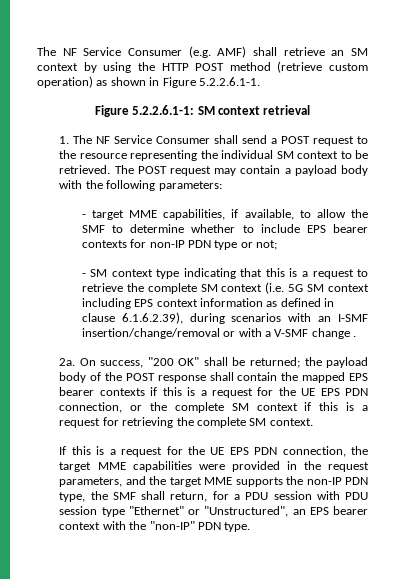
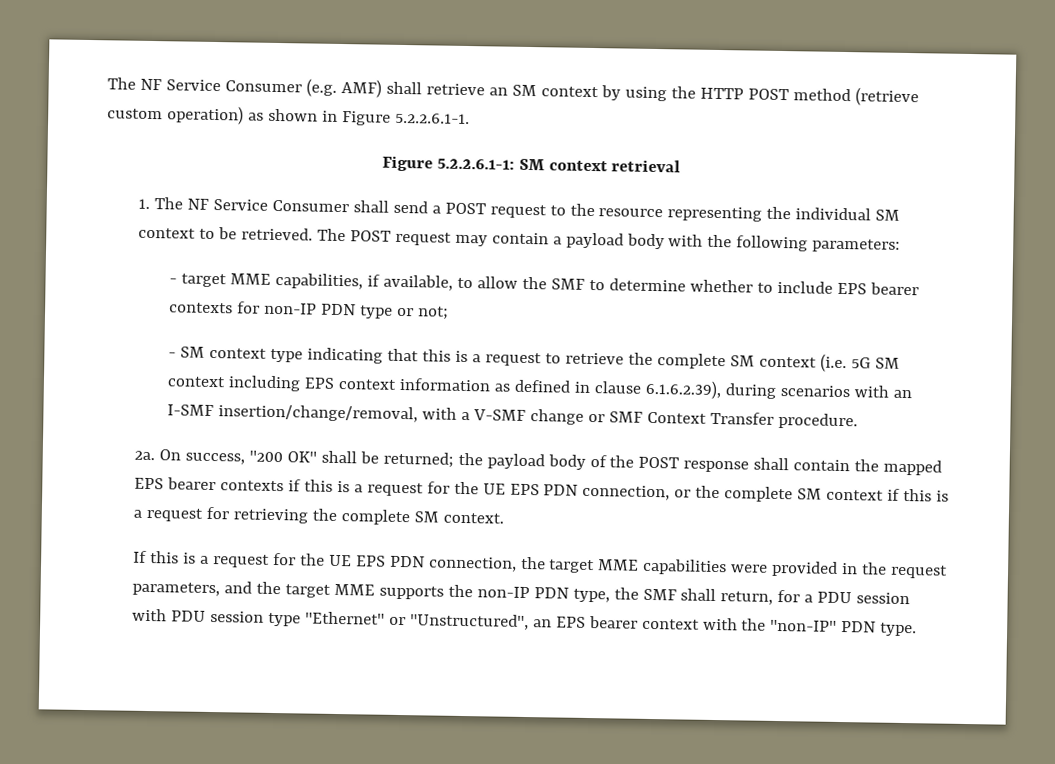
[81,328,236,339] insertion/change/removal or -> [218,404,419,423] insertion/change/removal,
[353,335,357,337] . -> [588,411,859,430] or SMF Context Transfer procedure.

